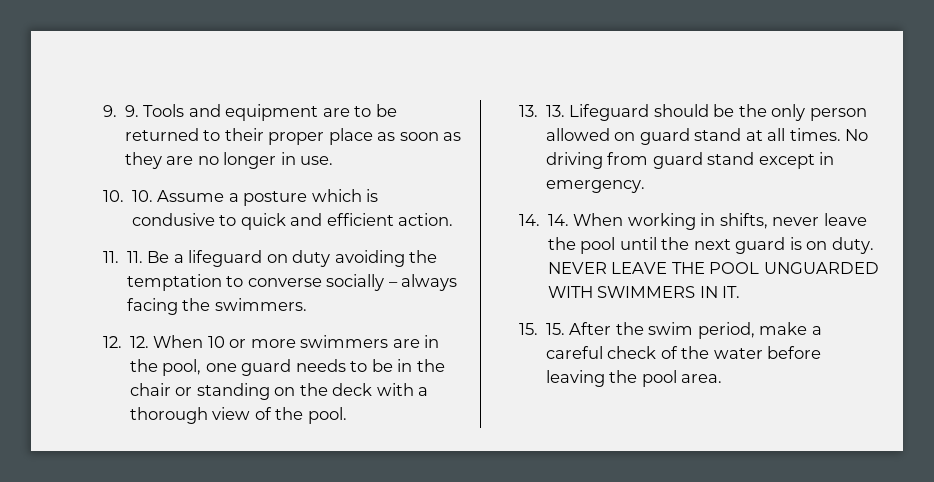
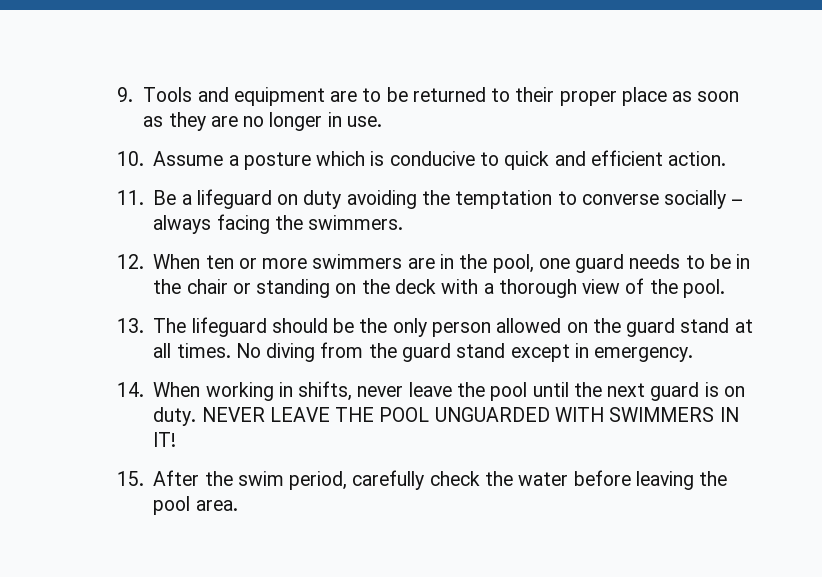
[102,105,139,117] 9. 9. -> [116,87,133,102] 9.
[131,190,153,202] 10. -> (144, 158) none
[131,213,215,226] condusive -> [389,151,475,166] conducive
[126,251,143,263] 11. -> (144, 197) none
[129,335,225,348] 12. When 10 -> [153,254,234,269] When ten
[545,104,650,121] 13. Lifeguard -> [153,317,267,337] The lifeguard
(636, 136) none -> [592,318,621,333] the
[545,152,649,169] driving from -> [266,342,397,362] diving from the
[547,214,569,226] 14. -> (144, 389) none
[722,286,741,298] [518,323,565,335] IT. // 15. 15. -> [153,432,177,447] [116,471,144,486] IT! // 15.
[759,322,822,335] [545,346,678,359] make a careful check of -> [352,470,480,490] carefully check

